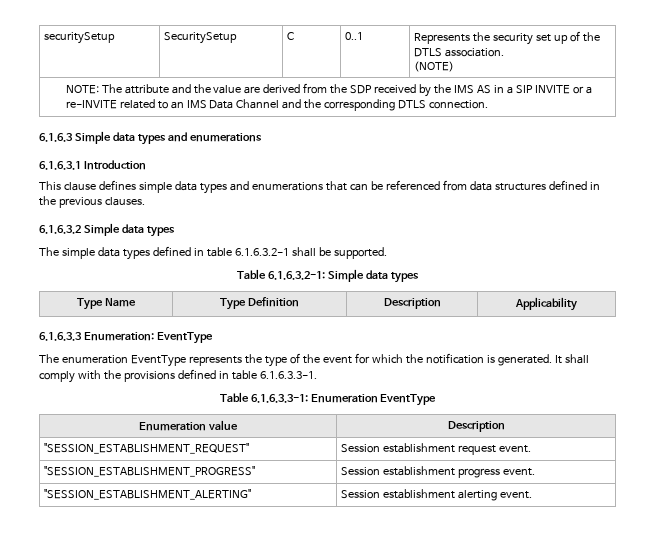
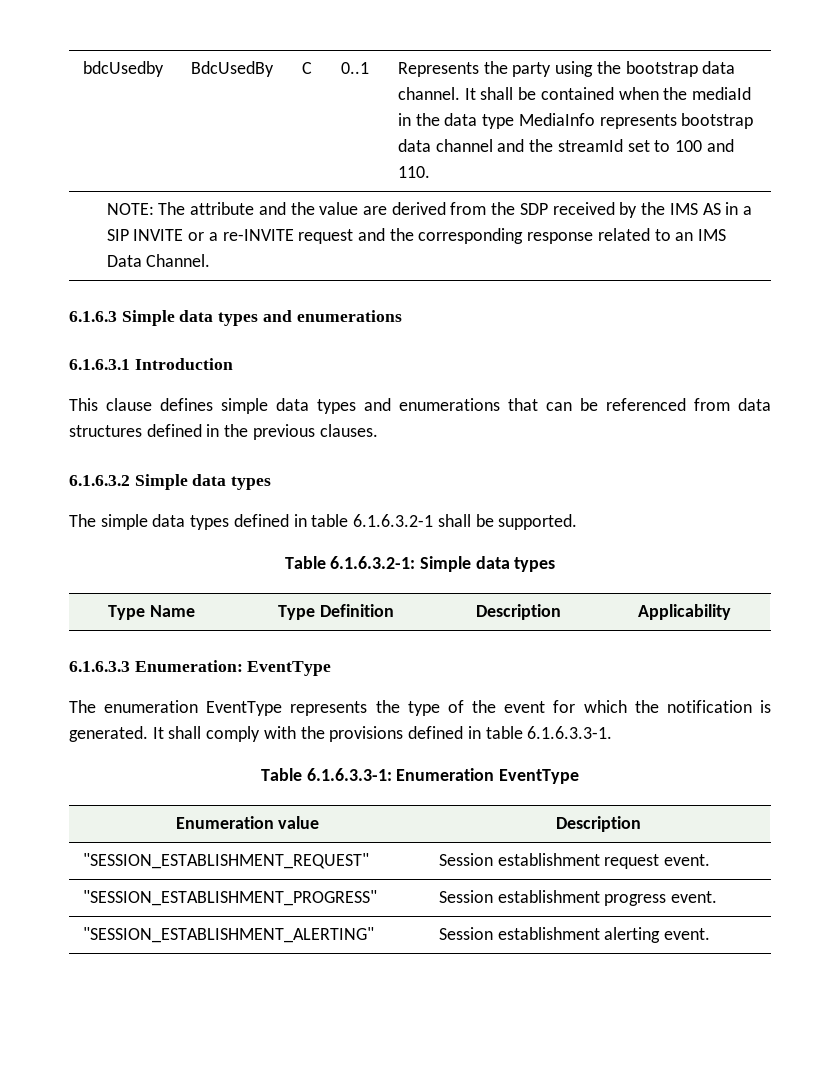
[43,32,115,44] [163,32,237,44] securitySetup | SecuritySetup -> [82,61,164,77] [190,61,274,77] bdcUsedby | BdcUsedBy
[492,31,600,45] [413,48,504,57] [413,61,454,72] security set up of the DTLS association. // (NOTE) -> [512,61,736,77] [397,87,751,100] [397,113,754,129] [397,139,734,152] [397,166,430,178] party using the bootstrap data channel. It shall be contained when the mediaId in the data type MediaInfo represents bootstrap data channel and the streamId set to 100 and 110.
(117, 104) none -> [298,228,594,244] request and the corresponding response
[236,99,489,111] Channel and the corresponding DTLS connection. -> [146,254,211,267] Channel.

